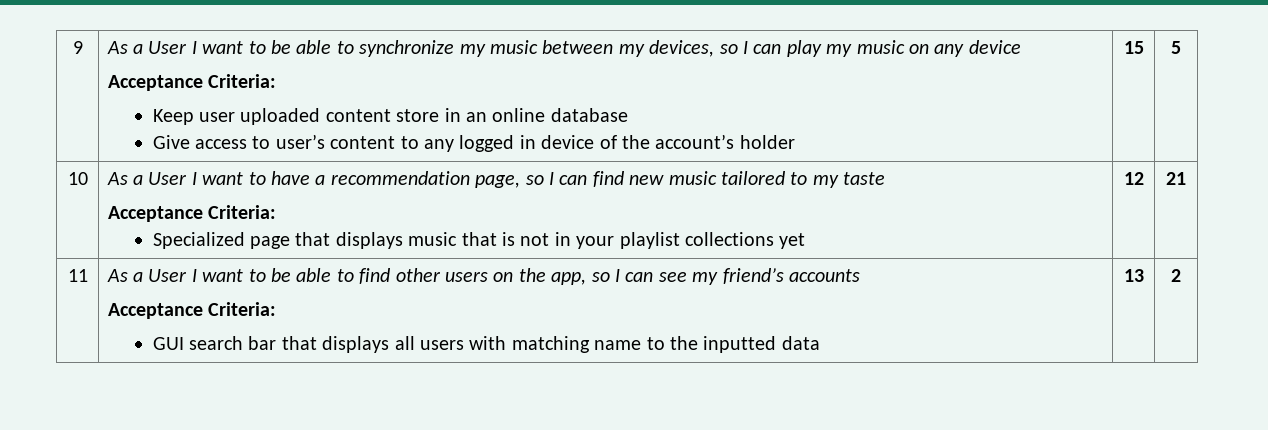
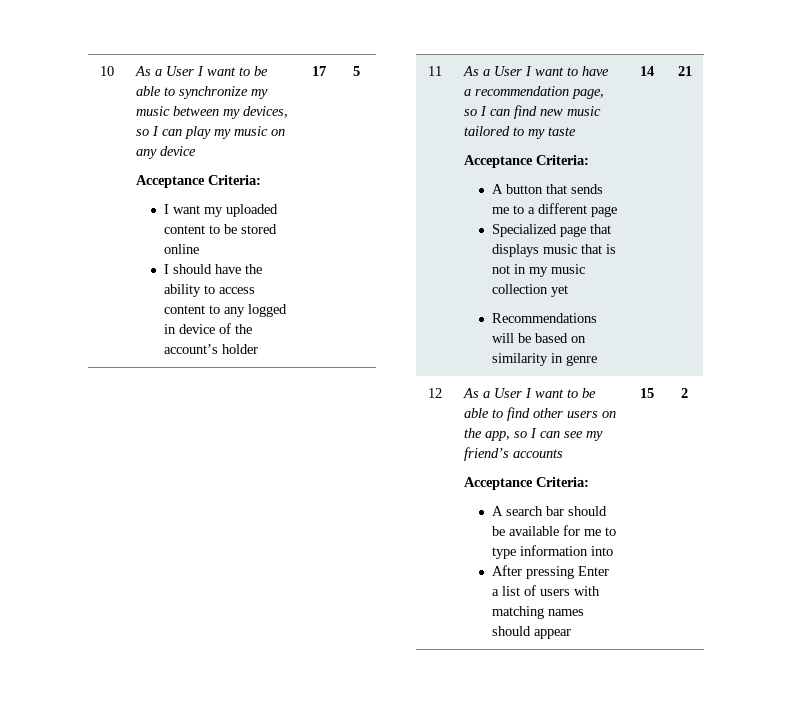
[72,41,83,54] 9 -> [100,66,114,76] 10
[152,108,628,125] [152,134,325,149] Keep user uploaded content store in an online database // Give access to user’s -> [163,204,278,217] [163,224,277,234] [163,244,199,254] [163,264,262,274] [163,284,255,297] I want my uploaded content to be stored online // I should have the ability to access
[1123,41,1144,54] 15 -> [312,66,326,76] 17
[67,172,88,185] 10 -> [428,66,442,76] 11
(277, 212) none -> [491,184,603,194] [491,203,617,217] // A button that sends me to a different page
[576,232,806,249] [1123,172,1144,185] your playlist collections yet | 12 -> [528,264,585,277] [491,284,568,297] [491,313,597,323] [491,333,586,343] [491,353,597,366] [640,66,654,76] my music collection yet // Recommendations will be based on similarity in genre | 14
[67,269,88,282] 11 -> [428,388,442,398] 12
[152,337,184,350] GUI -> [491,506,503,516] A
[281,336,820,353] [1123,269,1144,282] that displays all users with matching name to the inputted data | 13 -> [567,506,607,516] [491,525,616,536] [491,545,613,559] [491,565,609,579] [491,585,600,596] [491,606,584,619] [491,626,571,639] [640,388,654,398] should be available for me to type information into // After pressing Enter a list of users with matching names should appear | 15

